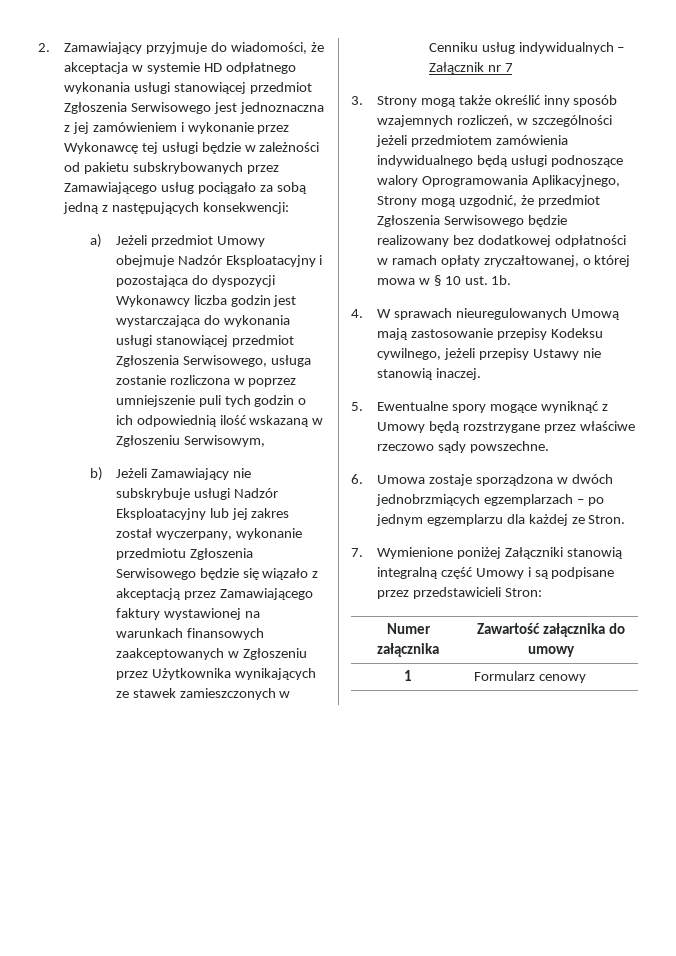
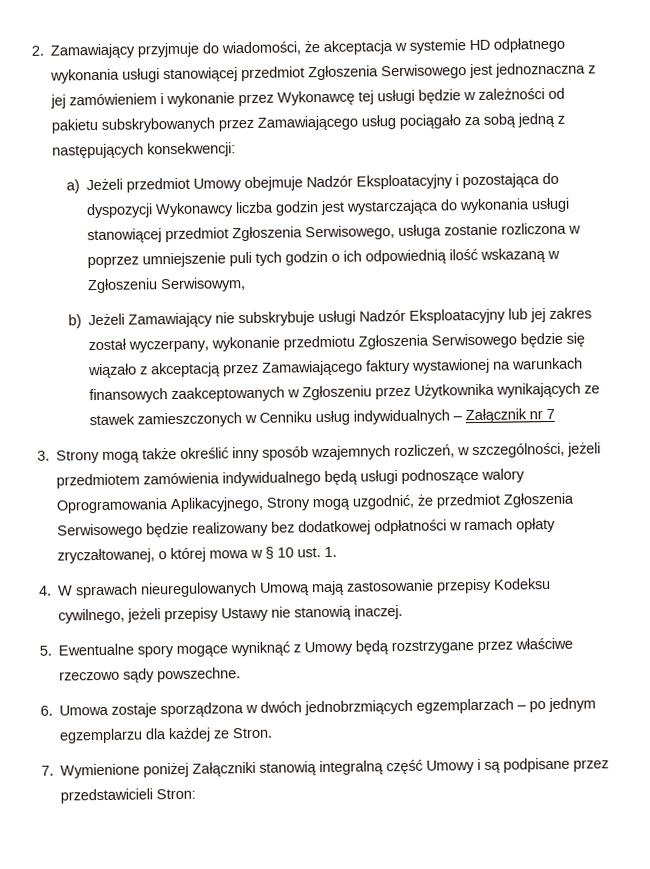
[531,115,612,127] szczególności -> [472,442,566,459] szczególności,
[491,275,512,285] 1b. -> [324,546,338,558] 1.
[386,623,431,634] [377,643,439,657] [477,623,625,637] [528,646,575,657] [404,670,412,681] [473,671,586,683] // Numer załącznika | Zawartość załącznika do umowy // 1 | Formularz cenowy -> (197, 794) none

